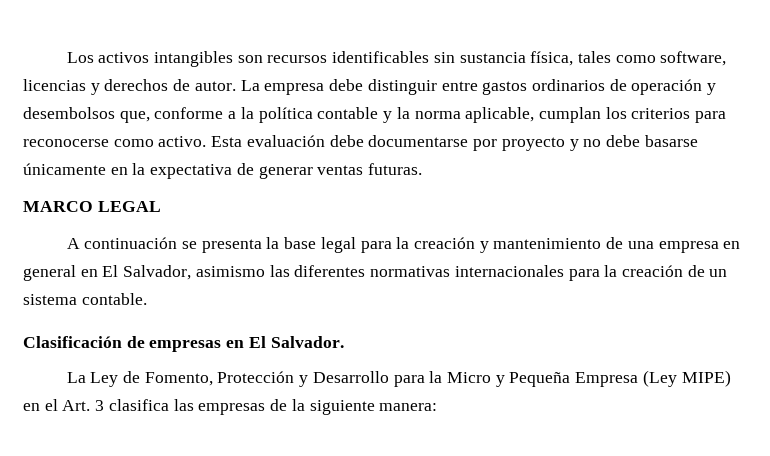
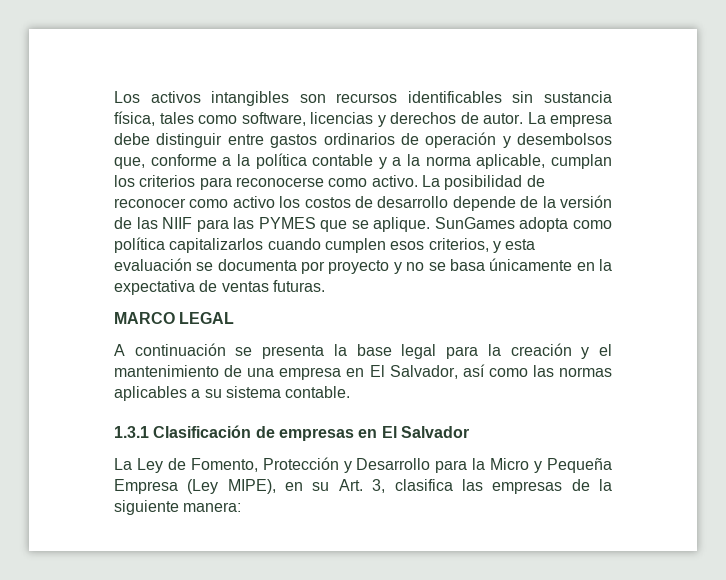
(393, 117) none -> [392,157,402,166] a
[211,135,469,147] Esta evaluación debe documentarse -> [421,175,545,190] [114,195,612,211] [114,217,613,232] [114,237,536,253] [114,258,297,271] La posibilidad de reconocer como activo los costos de desarrollo depende de la versión de las NIIF para las PYMES que se aplique. SunGames adopta como política capitalizarlos cuando cumplen esos criterios, y esta evaluación se documenta
[605,135,698,147] debe basarse -> [428,259,485,271] se basa
[258,166,313,179] generar -> (218, 286) none
(489, 247) none -> [599,344,613,356] el
[23,265,728,281] general en El Salvador, asimismo las diferentes normativas internacionales para la creación de un -> [369,364,613,379] [114,386,222,401] El Salvador, así como las normas aplicables a su
(147, 299) none -> [114,426,149,438] 1.3.1
[270,336,344,348] Salvador. -> [400,426,469,438] Salvador
[681,370,731,387] [23,399,105,411] MIPE) en el Art. 3 -> [227,479,386,494] MIPE), en su Art. 3,

